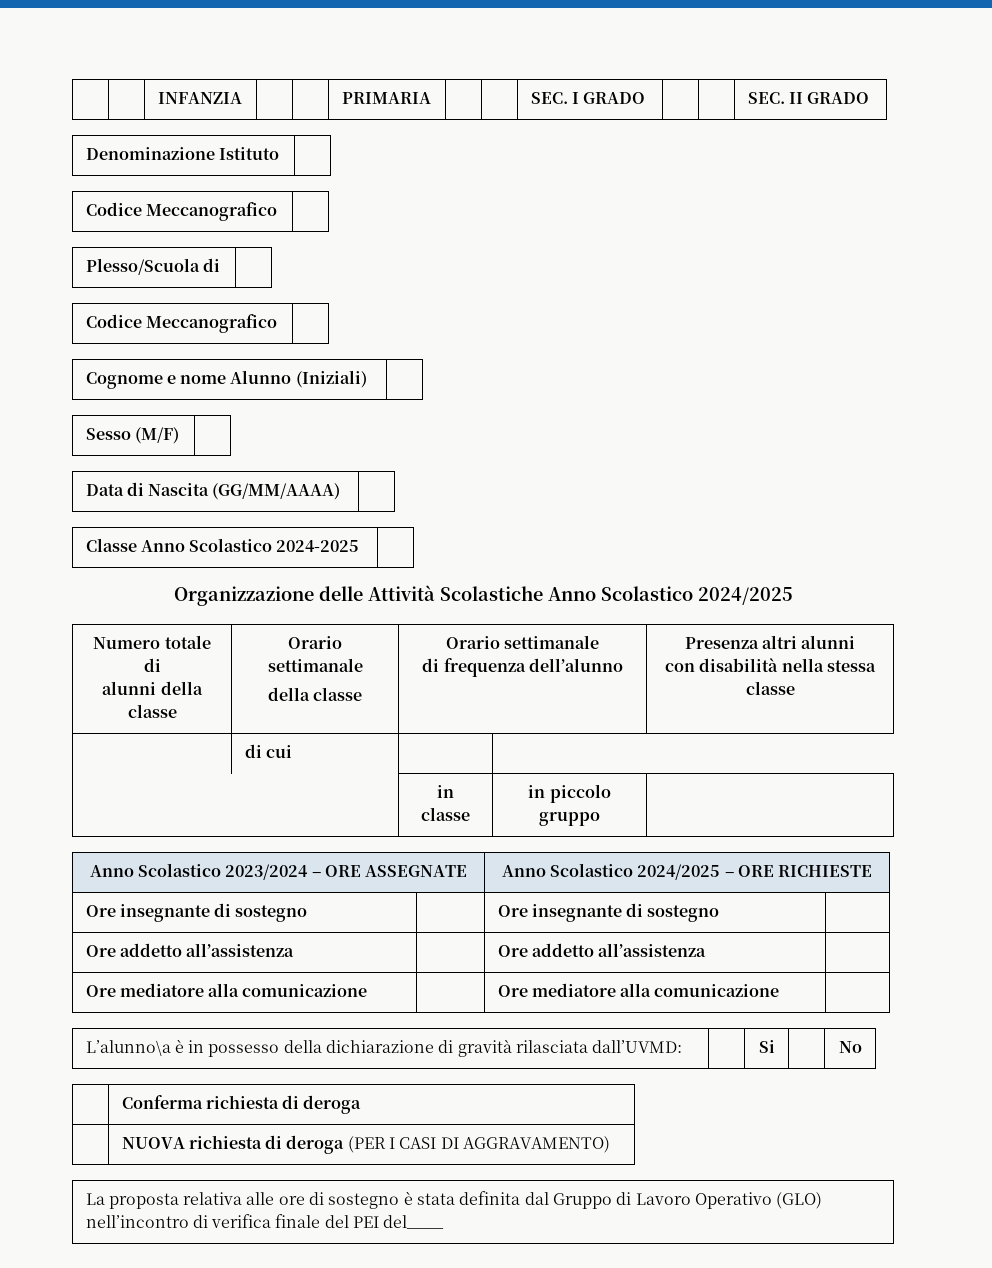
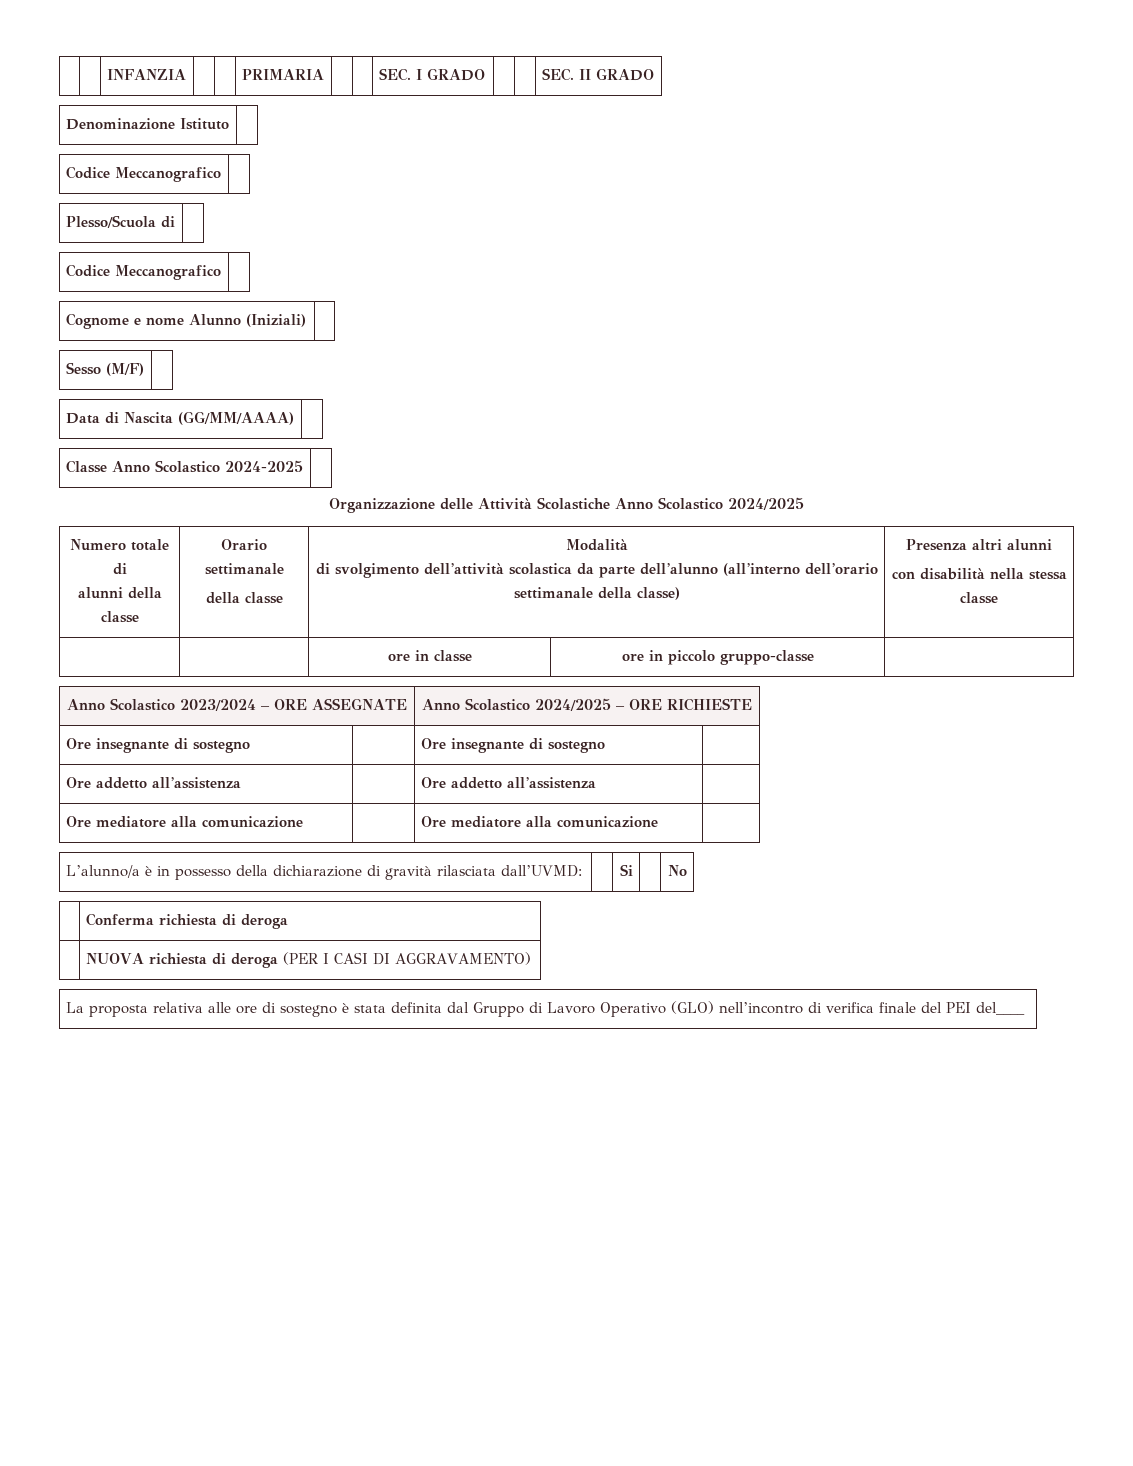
[445,635,600,649] [422,658,623,677] Orario settimanale // di frequenza dell’alunno -> [565,539,628,551] [315,563,878,578] [513,587,680,600] Modalità // di svolgimento dell’attività scolastica da parte dell’alunno (all’interno dell’orario settimanale della classe)
[244,744,292,758] di cui | // | -> [387,654,410,661] | ore
(470, 814) none -> [621,654,644,661] ore
[539,811,600,826] gruppo -> [719,650,814,665] gruppo-classe
[85,1040,171,1056] L’alunno\a -> [65,865,140,878] L’alunno/a

